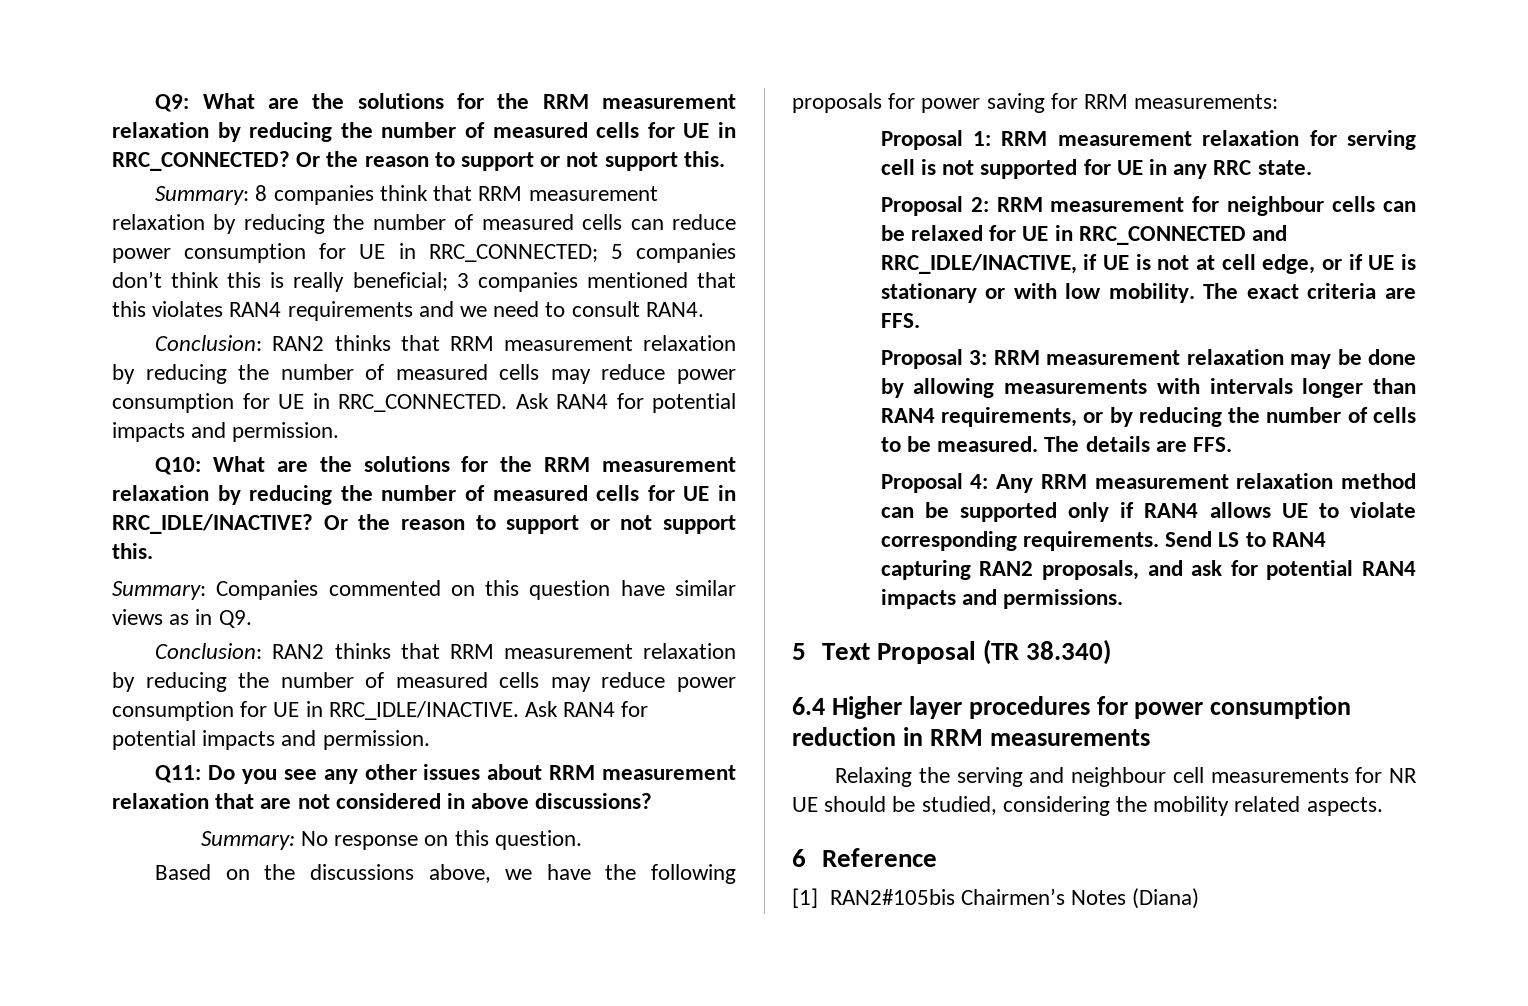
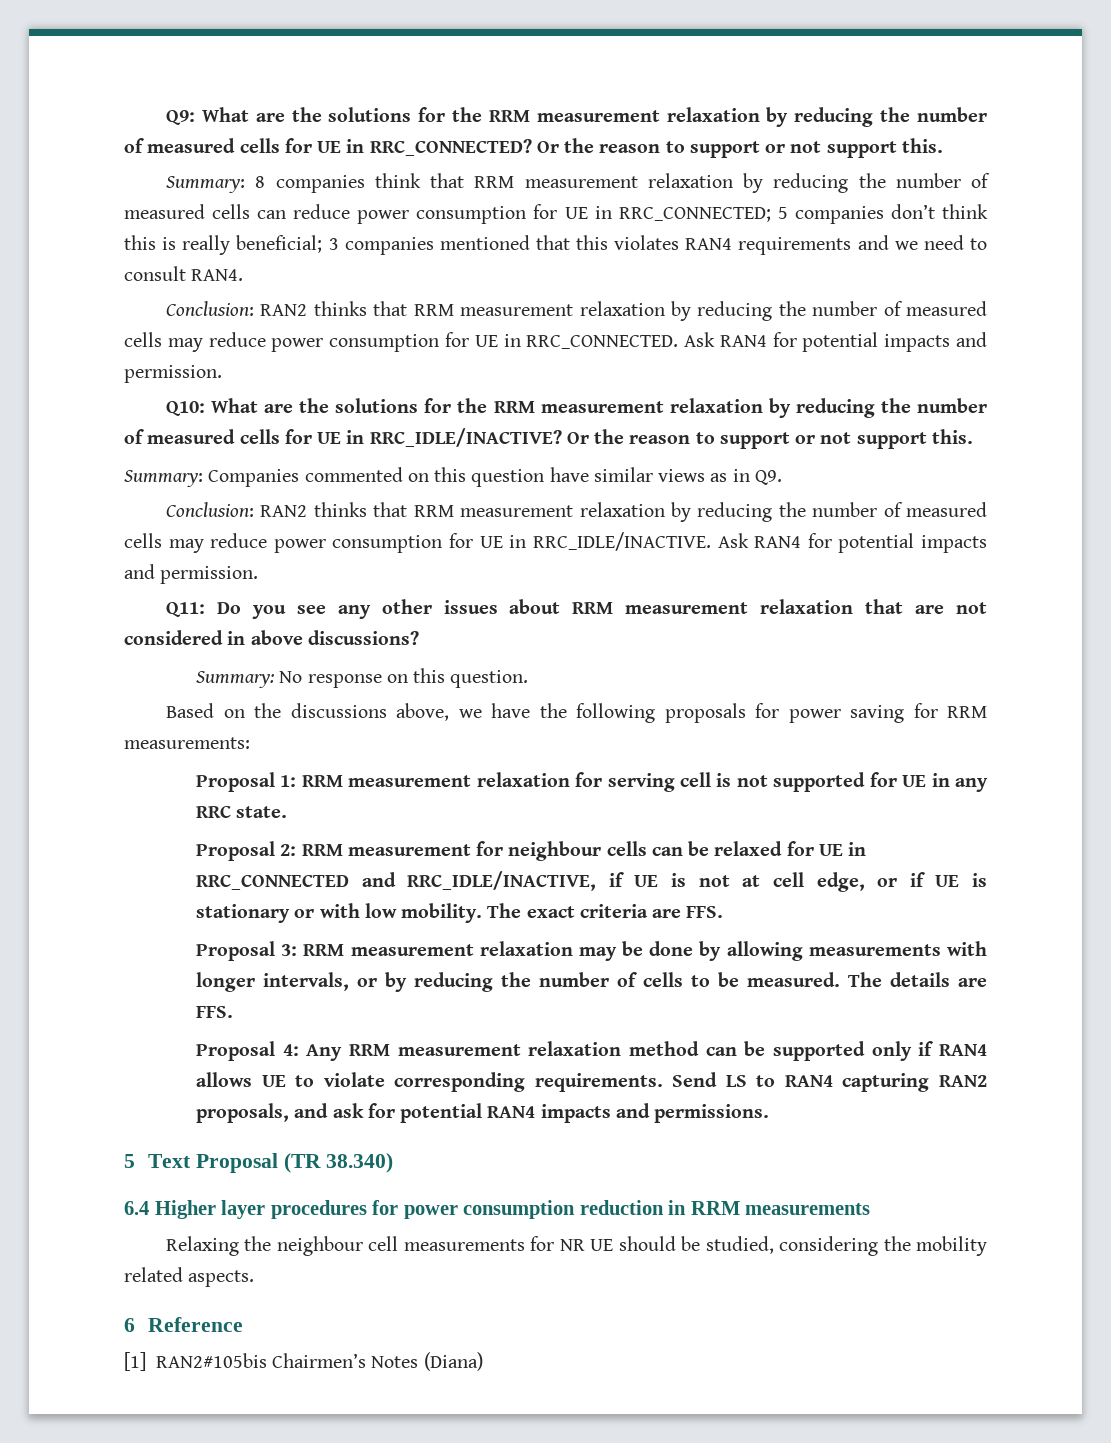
[1209,378,1416,398] [880,407,1078,427] intervals longer than RAN4 requirements, -> [195,972,349,992] longer intervals,
[956,767,1065,787] serving and -> (272, 1243) none

